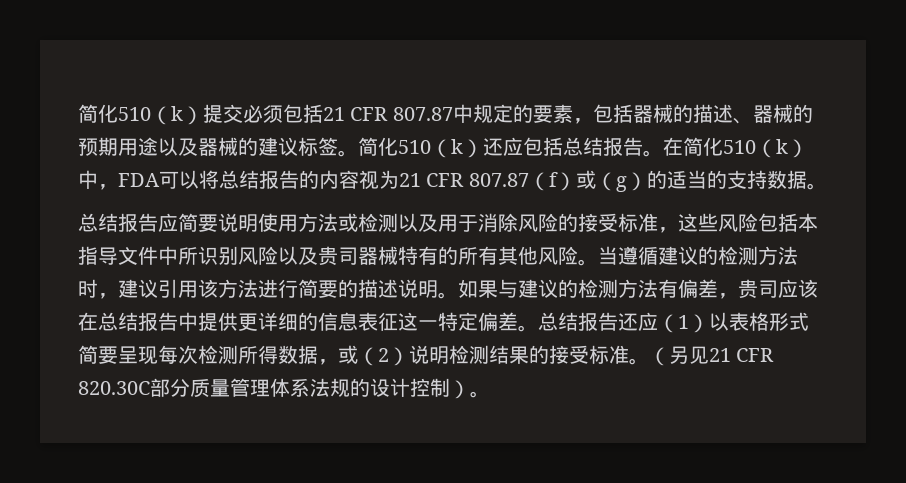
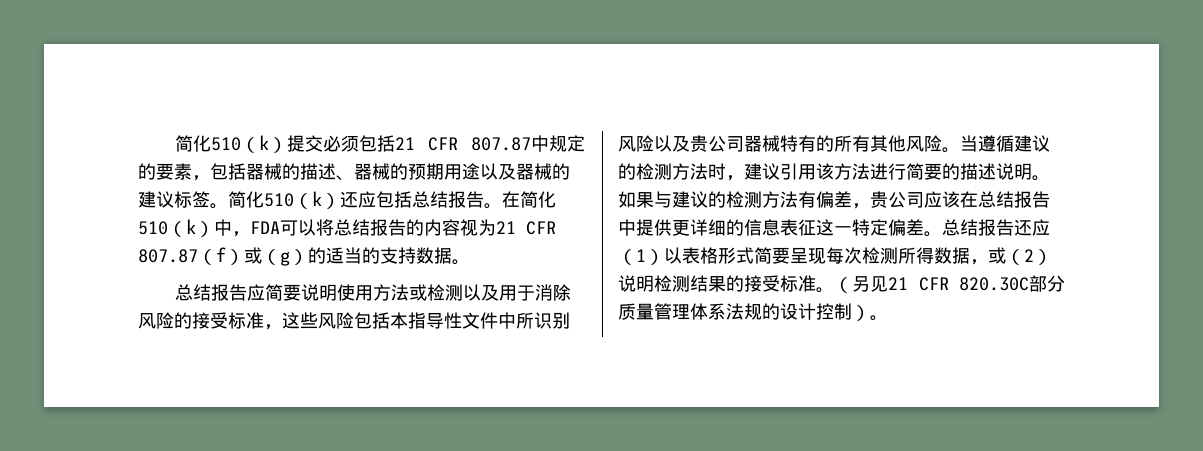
(118, 256) none -> [444,312,462,329] 性
(338, 256) none -> [708,136,726,152] 公
(758, 289) none -> [888,192,906,208] 公

